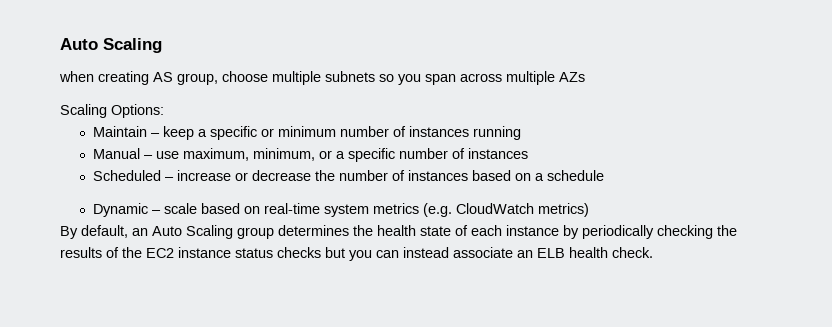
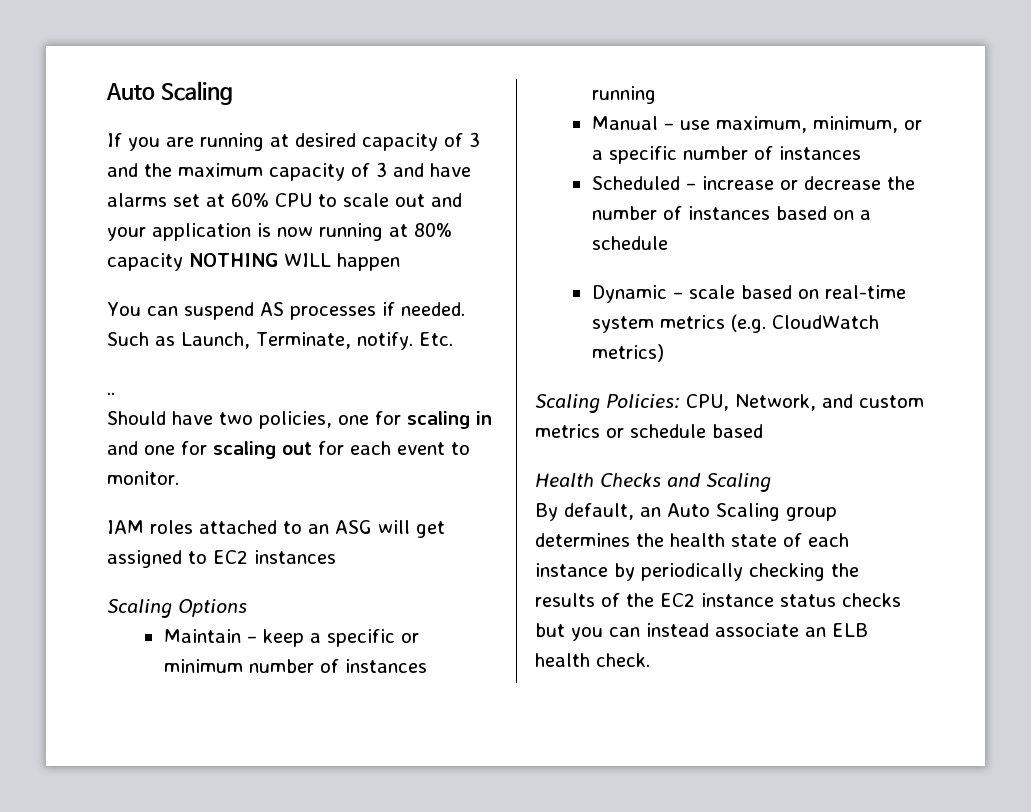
[59,71,585,85] [60,104,164,118] when creating AS group, choose multiple subnets so you span across multiple AZs // Scaling Options: -> [107,132,480,151] [107,162,471,181] [107,192,462,207] [107,222,452,241] [107,253,400,271] [107,302,465,320] [107,332,453,350] [107,392,115,395] [107,411,492,429] [107,441,470,459] [107,471,179,485] [107,520,445,538] [107,550,336,568] [107,599,247,618] If you are running at desired capacity of 3 and the maximum capacity of 3 and have alarms set at 60% CPU to scale out and your application is now running at 80% capacity NOTHING WILL happen // You can suspend AS processes if needed. Such as Launch, Terminate, notify. Etc. // .. // Should have two policies, one for scaling in and one for scaling out for each event to monitor. // IAM roles attached to an ASG will get assigned to EC2 instances // Scaling Options
(590, 210) none -> [535,394,924,413] [535,424,763,438] [535,473,771,492] // Scaling Policies: CPU, Network, and custom metrics or schedule based // Health Checks and Scaling

